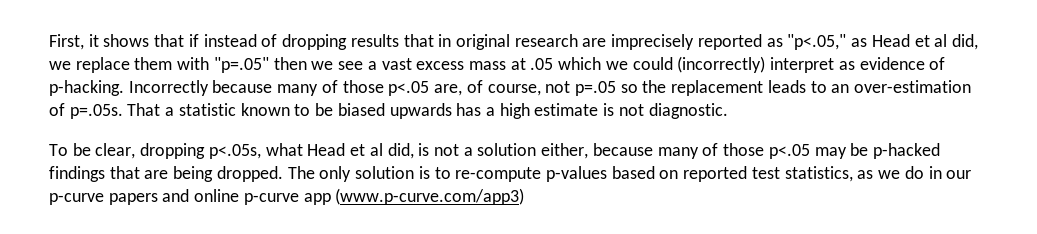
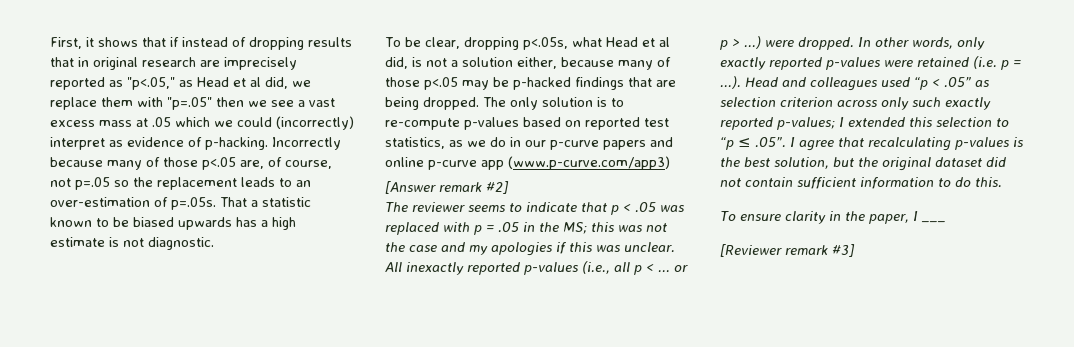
(525, 196) none -> [385,181,509,194] [385,202,684,215] [385,222,667,235] [385,242,675,256] [385,261,688,275] [720,36,985,50] [720,56,1021,70] [720,76,989,91] [720,97,991,110] [720,117,1009,130] [720,137,1023,151] [720,157,1006,171] [720,177,1002,189] [720,211,918,224] [920,221,946,223] [720,244,855,257] // [Answer remark #2] // The reviewer seems to indicate that p < .05 was replaced with p = .05 in the MS; this was not the case and my apologies if this was unclear. All inexactly reported p-values (i.e., all p < ... or p > ...) were dropped. In other words, only exactly reported p-values were retained (i.e. p = ...). Head and colleagues used “p < .05” as selection criterion across only such exactly reported p-values; I extended this selection to “p ≤ .05”. I agree that recalculating p-values is the best solution, but the original dataset did not contain sufficient information to do this. // To ensure clarity in the paper, I ___ // [Reviewer remark #3]

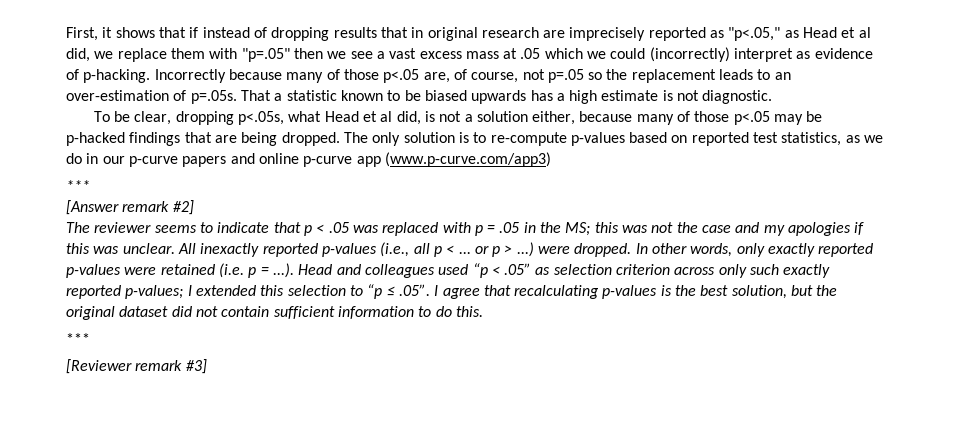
(670, 163) none -> [66,180,90,191] // ***
[720,211,918,224] [920,221,946,223] To ensure clarity in the paper, I ___ -> [66,333,90,344] ***

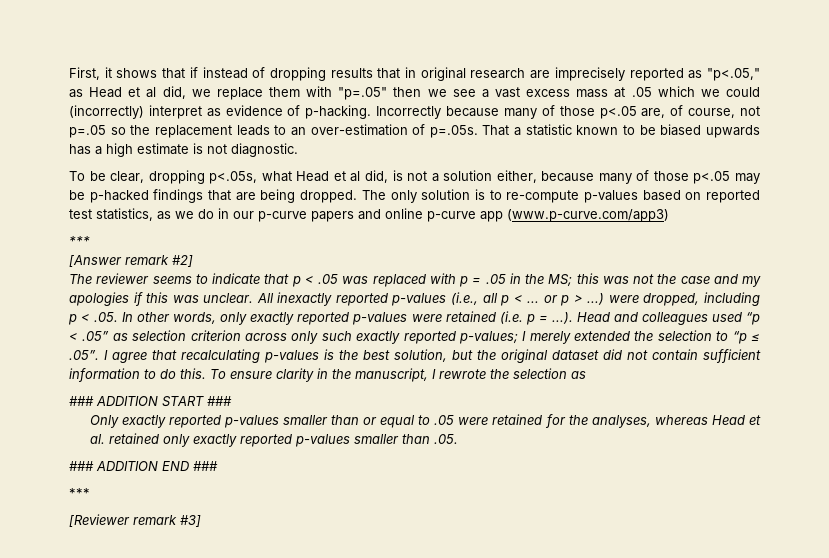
[574,243,632,257] dropped. -> [643,292,760,306] [68,312,119,325] dropped, including p < .05.
[195,285,285,296] extended this -> [529,331,654,344] merely extended the
(483, 311) none -> [210,368,586,382] [69,396,232,407] [89,414,762,428] [89,433,458,447] [69,461,218,471] To ensure clarity in the manuscript, I rewrote the selection as // ### ADDITION START ### // Only exactly reported p-values smaller than or equal to .05 were retained for the analyses, whereas Head et al. retained only exactly reported p-values smaller than .05. // ### ADDITION END ###

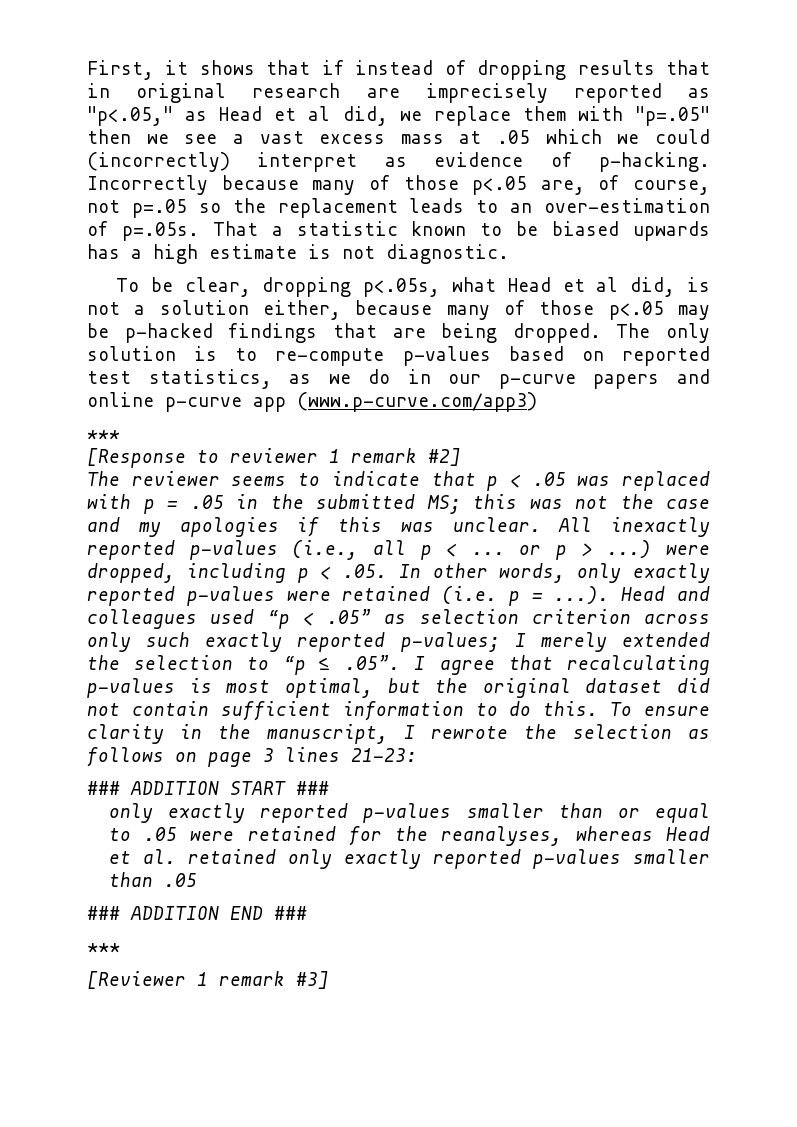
[69,255,122,267] [Answer -> [87,448,340,468] [Response to reviewer 1
(544, 279) none -> [316,494,415,509] submitted
[339,349,447,362] the best solution, -> [226,678,373,698] most optimal,
(586, 375) none -> [87,747,417,767] follows on page 3 lines 21-23:
[89,415,119,428] Only -> [108,803,153,823] only
[591,415,651,428] analyses, -> [441,826,563,846] reanalyses,
[433,434,458,444] .05. -> [163,873,197,887] .05
(130, 520) none -> [197,972,208,986] 1

